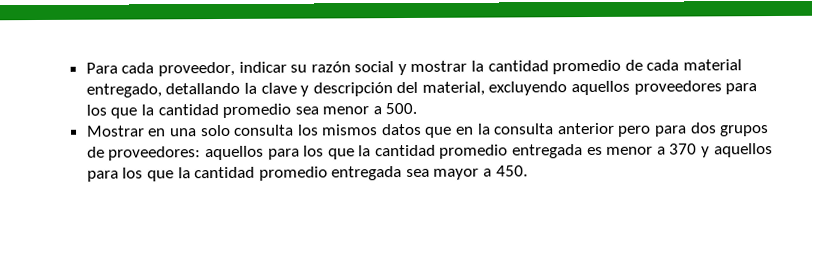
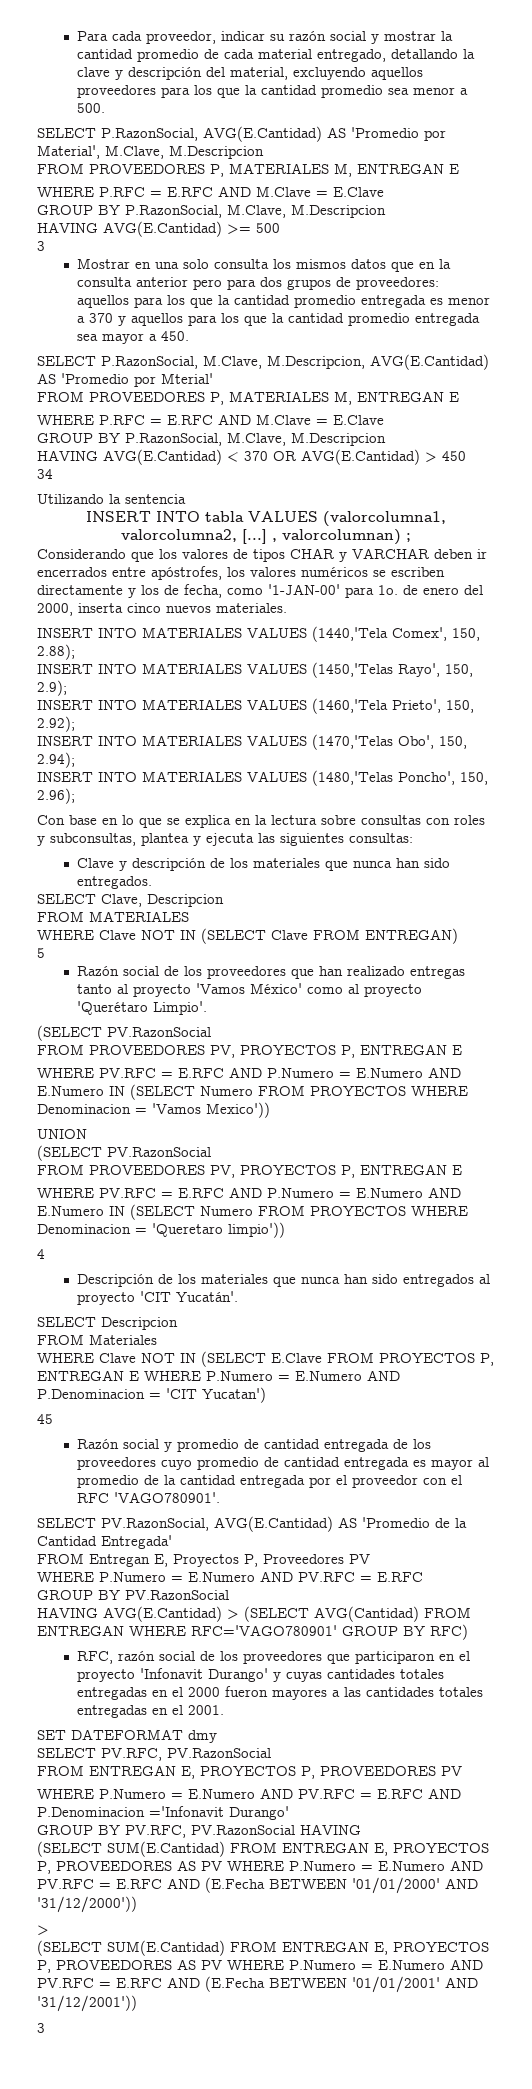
(418, 108) none -> [37,126,446,142] [37,145,264,159] [37,163,459,177] [37,186,384,197] [37,204,386,218] [37,221,280,237] [37,241,45,251] // SELECT P.RazonSocial, AVG(E.Cantidad) AS 'Promedio por Material', M.Clave, M.Descripcion // FROM PROVEEDORES P, MATERIALES M, ENTREGAN E // WHERE P.RFC = E.RFC AND M.Clave = E.Clave // GROUP BY P.RazonSocial, M.Clave, M.Descripcion // HAVING AVG(E.Cantidad) >= 500 // 3
(528, 171) none -> [37,354,489,370] [37,373,213,387] [37,391,459,405] [37,414,384,425] [37,432,386,446] [37,449,466,465] [37,469,53,479] [37,494,186,504] [86,511,446,526] [121,529,411,545] [37,548,487,562] [37,566,445,580] [37,584,483,598] [37,603,287,616] [37,626,480,642] [37,644,75,660] [37,662,473,678] [37,680,67,696] [37,698,474,714] [37,716,75,732] [37,734,467,750] [37,752,75,768] [37,770,488,786] [37,788,75,804] [37,815,485,828] [37,833,413,846] [77,858,451,871] [77,876,153,889] [37,894,224,907] [37,911,189,922] [37,928,458,944] [37,948,45,958] [77,966,466,979] [77,983,423,997] [77,1001,208,1015] [37,1025,211,1041] [37,1044,462,1058] [37,1067,461,1078] [37,1084,468,1100] [37,1102,270,1118] [37,1129,87,1139] [37,1145,211,1161] [37,1164,462,1178] [37,1187,461,1198] [37,1204,468,1220] [37,1222,285,1238] [37,1249,45,1259] [77,1274,491,1287] [77,1291,239,1305] [37,1317,178,1330] [37,1334,157,1345] [37,1351,494,1367] [37,1370,400,1381] [37,1387,266,1403] [37,1414,53,1424] [77,1439,432,1452] [77,1457,490,1470] [77,1475,463,1488] [77,1492,221,1503] [37,1516,467,1532] [37,1535,172,1549] [37,1553,370,1567] [37,1571,423,1582] [37,1590,229,1600] [37,1606,471,1622] [37,1624,468,1640] [77,1651,471,1664] [77,1668,445,1682] [77,1686,484,1700] [77,1705,225,1718] [37,1729,217,1743] [37,1748,271,1761] [37,1765,462,1779] [37,1788,461,1799] [37,1806,289,1820] [37,1824,361,1838] [37,1841,489,1857] [37,1860,483,1874] [37,1877,478,1894] [37,1896,137,1913] [37,1925,49,1935] [37,1940,489,1956] [37,1959,483,1973] [37,1976,478,1993] [37,1995,137,2012] [37,2023,45,2033] // SELECT P.RazonSocial, M.Clave, M.Descripcion, AVG(E.Cantidad) AS 'Promedio por Mterial' // FROM PROVEEDORES P, MATERIALES M, ENTREGAN E // WHERE P.RFC = E.RFC AND M.Clave = E.Clave // GROUP BY P.RazonSocial, M.Clave, M.Descripcion // HAVING AVG(E.Cantidad) < 370 OR AVG(E.Cantidad) > 450 // 34 // Utilizando la sentencia // INSERT INTO tabla VALUES (valorcolumna1, valorcolumna2, [...] , valorcolumnan) ; // Considerando que los valores de tipos CHAR y VARCHAR deben ir encerrados entre apóstrofes, los valores numéricos se escriben directamente y los de fecha, como '1-JAN-00' para 1o. de enero del 2000, inserta cinco nuevos materiales. // INSERT INTO MATERIALES VALUES (1440,'Tela Comex', 150, 2.88); // INSERT INTO MATERIALES VALUES (1450,'Telas Rayo', 150, 2.9); // INSERT INTO MATERIALES VALUES (1460,'Tela Prieto', 150, 2.92); // INSERT INTO MATERIALES VALUES (1470,'Telas Obo', 150, 2.94); // INSERT INTO MATERIALES VALUES (1480,'Telas Poncho', 150, 2.96); // Con base en lo que se explica en la lectura sobre consultas con roles y subconsultas, plantea y ejecuta las siguientes consultas: // Clave y descripción de los materiales que nunca han sido entregados. // SELECT Clave, Descripcion // FROM MATERIALES // WHERE Clave NOT IN (SELECT Clave FROM ENTREGAN) // 5 // Razón social de los proveedores que han realizado entregas tanto al proyecto 'Vamos México' como al proyecto 'Querétaro Limpio'. // (SELECT PV.RazonSocial // FROM PROVEEDORES PV, PROYECTOS P, ENTREGAN E // WHERE PV.RFC = E.RFC AND P.Numero = E.Numero AND E.Numero IN (SELECT Numero FROM PROYECTOS WHERE Denominacion = 'Vamos Mexico')) // UNION // (SELECT PV.RazonSocial // FROM PROVEEDORES PV, PROYECTOS P, ENTREGAN E // WHERE PV.RFC = E.RFC AND P.Numero = E.Numero AND E.Numero IN (SELECT Numero FROM PROYECTOS WHERE Denominacion = 'Queretaro limpio')) // 4 // Descripción de los materiales que nunca han sido entregados al proyecto 'CIT Yucatán'. // SELECT Descripcion // FROM Materiales // WHERE Clave NOT IN (SELECT E.Clave FROM PROYECTOS P, ENTREGAN E WHERE P.Numero = E.Numero AND P.Denominacion = 'CIT Yucatan') // 45 // Razón social y promedio de cantidad entregada de los proveedores cuyo promedio de cantidad entregada es mayor al promedio de la cantidad entregada por el proveedor con el RFC 'VAGO780901'. // SELECT PV.RazonSocial, AVG(E.Cantidad) AS 'Promedio de la Cantidad Entregada' // FROM Entregan E, Proyectos P, Proveedores PV // WHERE P.Numero = E.Numero AND PV.RFC = E.RFC // GROUP BY PV.RazonSocial // HAVING AVG(E.Cantidad) > (SELECT AVG(Cantidad) FROM ENTREGAN WHERE RFC='VAGO780901' GROUP BY RFC) // RFC, razón social de los proveedores que participaron en el proyecto 'Infonavit Durango' y cuyas cantidades totales entregadas en el 2000 fueron mayores a las cantidades totales entregadas en el 2001. // SET DATEFORMAT dmy // SELECT PV.RFC, PV.RazonSocial // FROM ENTREGAN E, PROYECTOS P, PROVEEDORES PV // WHERE P.Numero = E.Numero AND PV.RFC = E.RFC AND P.Denominacion ='Infonavit Durango' // GROUP BY PV.RFC, PV.RazonSocial HAVING // (SELECT SUM(E.Cantidad) FROM ENTREGAN E, PROYECTOS P, PROVEEDORES AS PV WHERE P.Numero = E.Numero AND PV.RFC = E.RFC AND (E.Fecha BETWEEN '01/01/2000' AND '31/12/2000')) // > // (SELECT SUM(E.Cantidad) FROM ENTREGAN E, PROYECTOS P, PROVEEDORES AS PV WHERE P.Numero = E.Numero AND PV.RFC = E.RFC AND (E.Fecha BETWEEN '01/01/2001' AND '31/12/2001')) // 3

